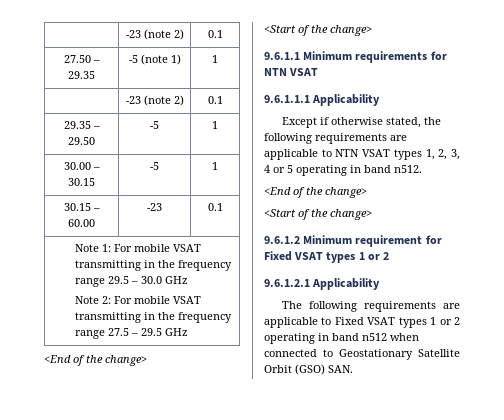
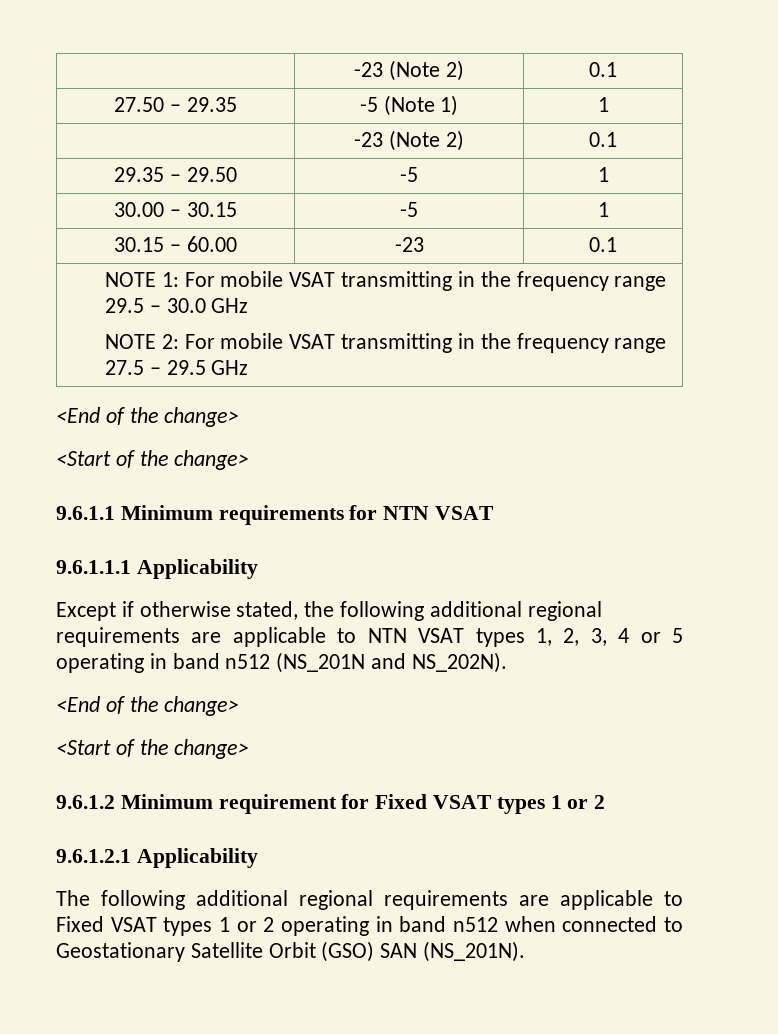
[125,29,171,40] | -23 (note -> [354,60,440,81] | -23 (Note
[140,54,168,65] (note -> [383,95,435,116] (Note
[143,95,171,106] (note -> [388,130,440,151] (Note
[74,244,99,252] Note -> [105,272,157,287] NOTE
[74,296,99,304] Note -> [105,334,157,349] NOTE
(312, 138) none -> [429,601,602,621] additional regional
[394,165,422,173] n512. -> [225,652,507,673] n512 (NS_201N and NS_202N).
(357, 306) none -> [196,890,373,910] additional regional
[328,365,353,373] SAN. -> [380,941,526,962] SAN (NS_201N).

